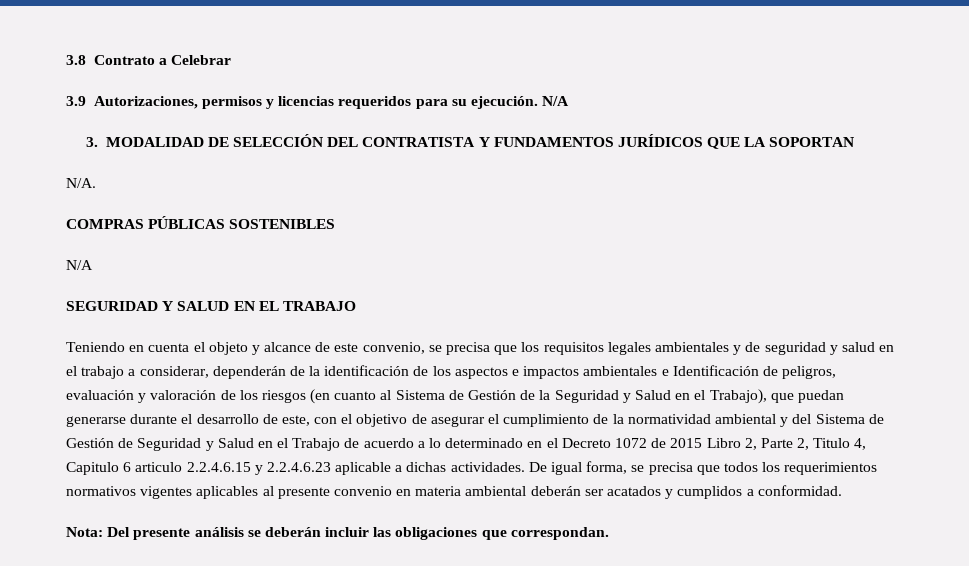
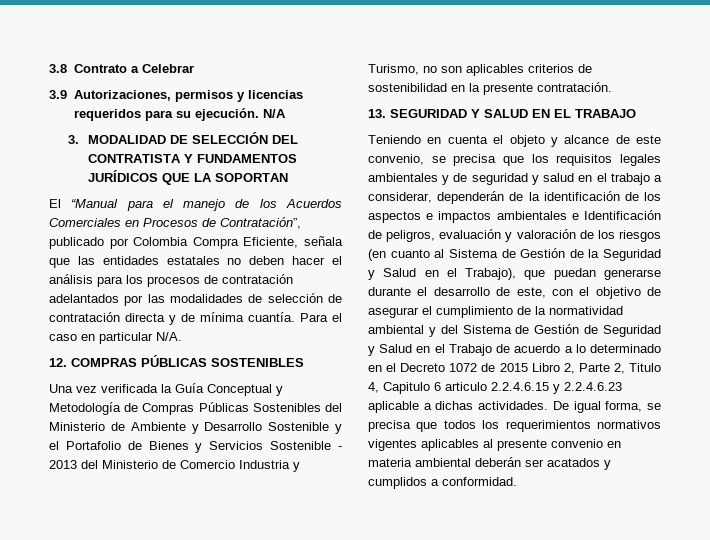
(855, 142) none -> [49,199,342,211] [49,217,301,229] [49,236,343,249] [49,256,342,268] [49,274,293,287] [49,293,342,306] [49,312,342,325] [49,332,153,344] El “Manual para el manejo de los Acuerdos Comerciales en Procesos de Contratación”, publicado por Colombia Compra Eficiente, señala que las entidades estatales no deben hacer el análisis para los procesos de contratación adelantados por las modalidades de selección de contratación directa y de mínima cuantía. Para el caso en particular
(96, 183) none -> [49,358,67,367] 12.
[66,260,93,270] N/A // -> [49,383,283,396] [49,402,342,415] [49,422,343,434] [49,441,342,453] [49,460,300,472] [368,64,592,76] [368,82,612,95] [368,109,386,118] Una vez verificada la Guía Conceptual y Metodología de Compras Públicas Sostenibles del Ministerio de Ambiente y Desarrollo Sostenible y el Portafolio de Bienes y Servicios Sostenible - 2013 del Ministerio de Comercio Industria y Turismo, no son aplicables criterios de sostenibilidad en la presente contratación. // 13.
[66,527,609,540] // Nota: Del presente análisis se deberán incluir las obligaciones que correspondan. -> (517, 481) none

